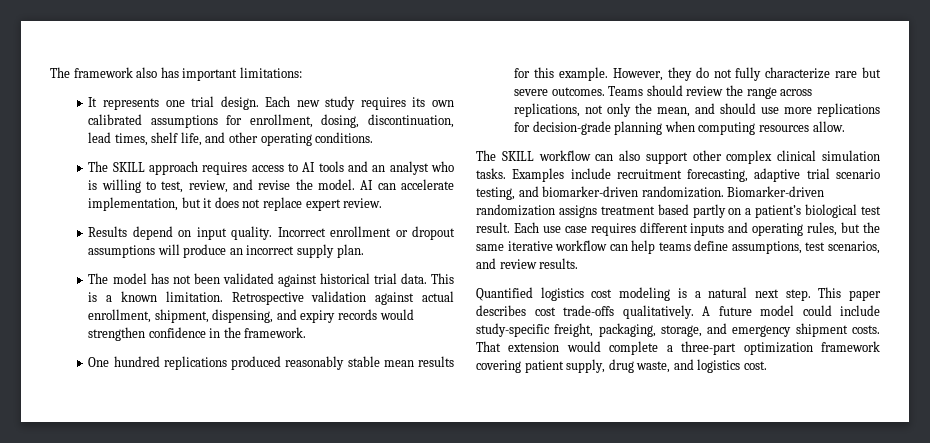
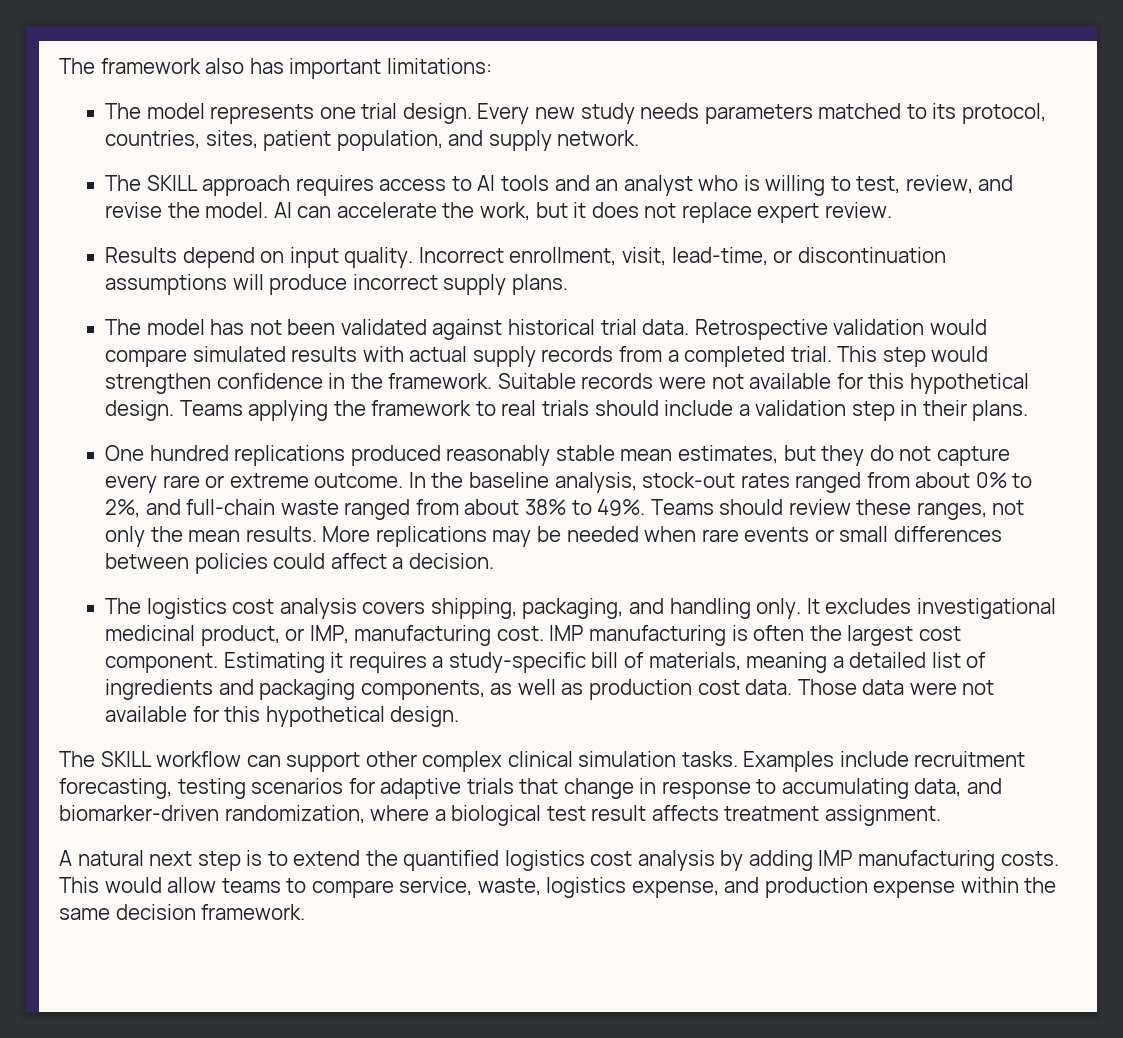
[88,97,98,107] It -> [105,103,205,119] The model
[265,96,291,107] Each -> [477,103,530,124] Every
[360,97,454,110] [88,114,454,128] [88,132,374,146] requires its own calibrated assumptions for enrollment, dosing, discontinuation, lead times, shelf life, and other operating conditions. -> [640,103,1046,124] [105,130,640,151] needs parameters matched to its protocol, countries, sites, patient population, and supply network.
[88,197,179,211] implementation, -> [442,202,530,221] the work,
[330,226,455,240] enrollment or dropout -> [509,247,946,266] enrollment, visit, lead-time, or discontinuation
[229,248,243,255] an -> (348, 284) none
[336,244,364,258] plan. -> [511,274,568,295] plans.
[430,273,454,284] [88,291,454,305] [88,309,377,323] This is a known limitation. Retrospective validation against actual enrollment, shipment, dispensing, and expiry records -> [694,319,987,340] [105,346,926,367] Retrospective validation would compare simulated results with actual supply records from a completed trial. This step
(307, 332) none -> [497,373,1029,394] [105,400,1029,421] Suitable records were not available for this hypothetical design. Teams applying the framework to real trials should include a validation step in their plans.
[417,356,454,367] [514,67,881,81] [514,85,813,99] [514,103,880,117] [514,121,845,135] results for this example. However, they do not fully characterize rare but severe outcomes. Teams should review the range across replications, not only the mean, and should use more replications for decision-grade planning when computing resources allow. -> [677,445,1010,466] [105,472,1033,493] [105,499,1025,520] [105,526,1002,547] [105,553,494,574] [105,598,1056,619] [105,625,961,646] [105,652,987,673] [105,679,995,700] [105,706,460,727] estimates, but they do not capture every rare or extreme outcome. In the baseline analysis, stock-out rates ranged from about 0% to 2%, and full-chain waste ranged from about 38% to 49%. Teams should review these ranges, not only the mean results. More replications may be needed when rare events or small differences between policies could affect a decision. // The logistics cost analysis covers shipping, packaging, and handling only. It excludes investigational medicinal product, or IMP, manufacturing cost. IMP manufacturing is often the largest cost component. Estimating it requires a study-specific bill of materials, meaning a detailed list of ingredients and packaging components, as well as production cost data. Those data were not available for this hypothetical design.
[619,150,641,161] also -> (281, 761) none
[754,168,880,182] [476,186,825,200] [476,204,882,218] [476,222,881,236] [476,240,880,254] [476,258,579,269] [476,287,881,301] [476,305,880,319] [476,323,880,337] [476,341,880,355] [476,359,767,373] adaptive trial scenario testing, and biomarker-driven randomization. Biomarker-driven randomization assigns treatment based partly on a patient’s biological test result. Each use case requires different inputs and operating rules, but the same iterative workflow can help teams define assumptions, test scenarios, and review results. // Quantified logistics cost modeling is a natural next step. This paper describes cost trade-offs qualitatively. A future model could include study-specific freight, packaging, storage, and emergency shipment costs. That extension would complete a three-part optimization framework covering patient supply, drug waste, and logistics cost. -> [177,778,1002,799] [59,805,941,826] [59,850,1059,871] [59,877,1057,898] [59,904,306,920] testing scenarios for adaptive trials that change in response to accumulating data, and biomarker-driven randomization, where a biological test result affects treatment assignment. // A natural next step is to extend the quantified logistics cost analysis by adding IMP manufacturing costs. This would allow teams to compare service, waste, logistics expense, and production expense within the same decision framework.

